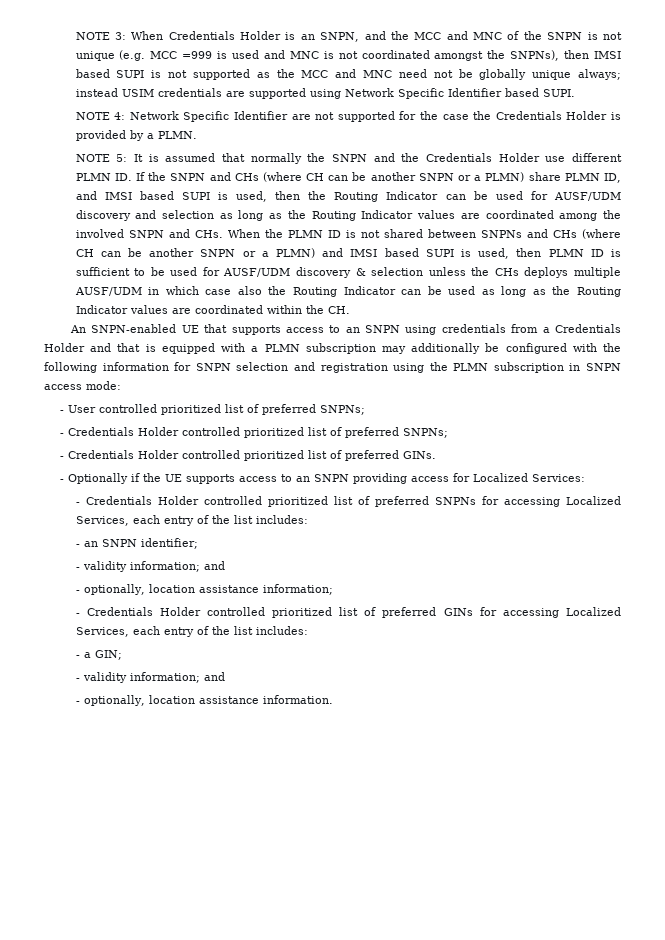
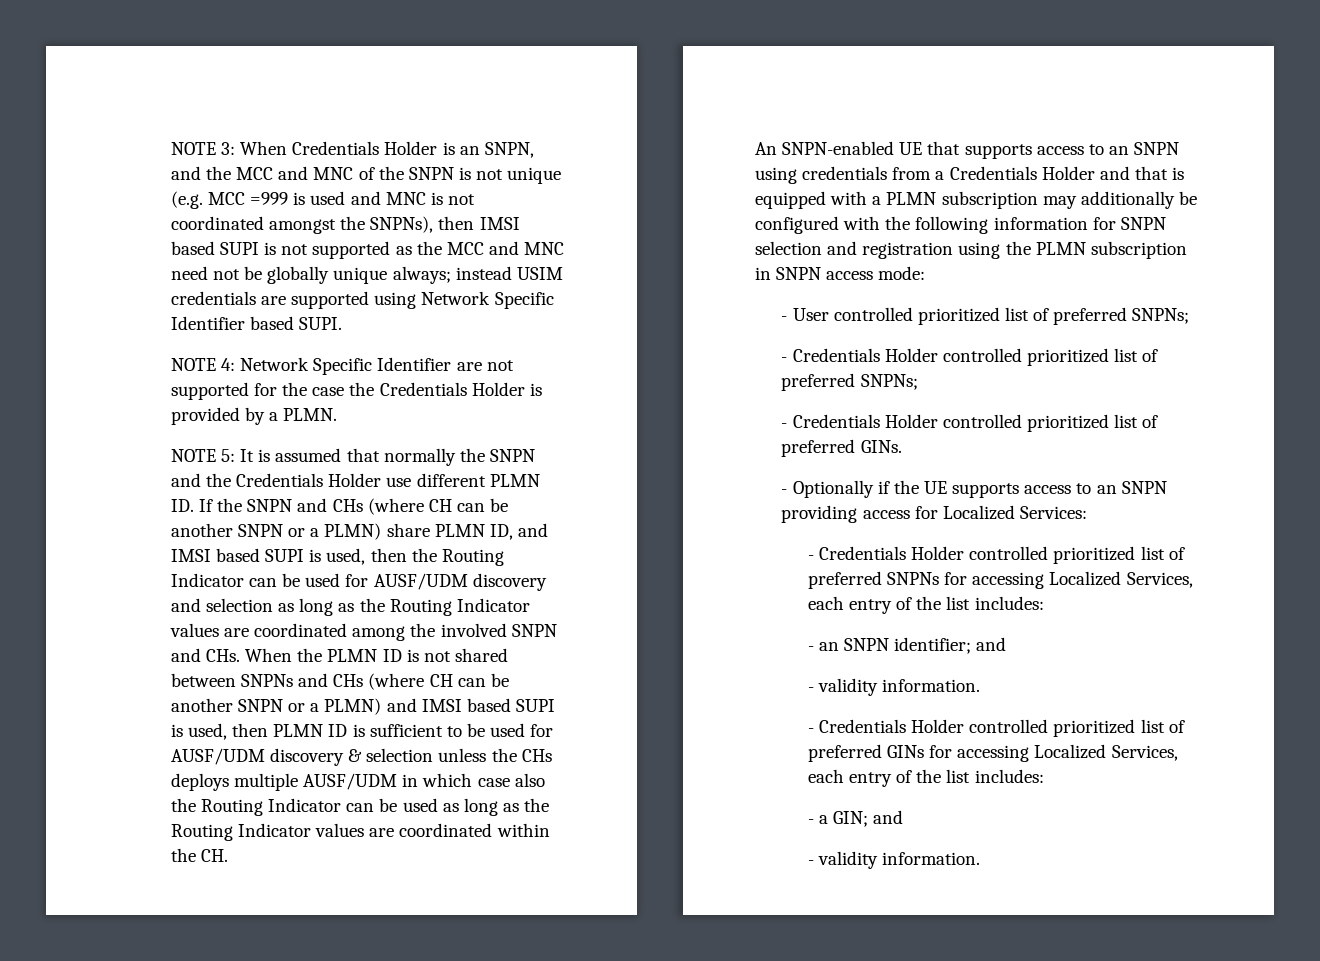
[75,561,225,572] [75,584,333,595] // - validity information; and // - optionally, location assistance information; -> [976,637,1007,651] [807,678,981,696] and // - validity information.
[75,672,225,683] [75,695,259,706] // - validity information; and // - optionally, location assistance -> [873,810,904,824] [807,851,879,869] and // - validity

